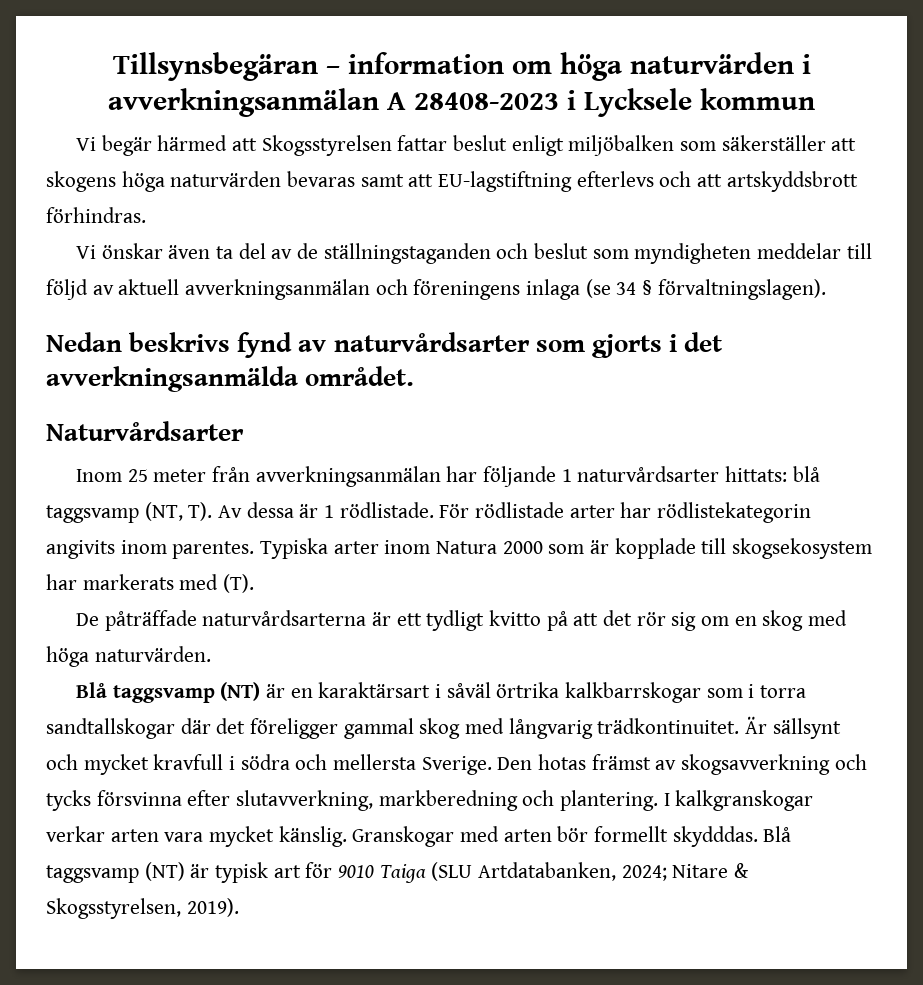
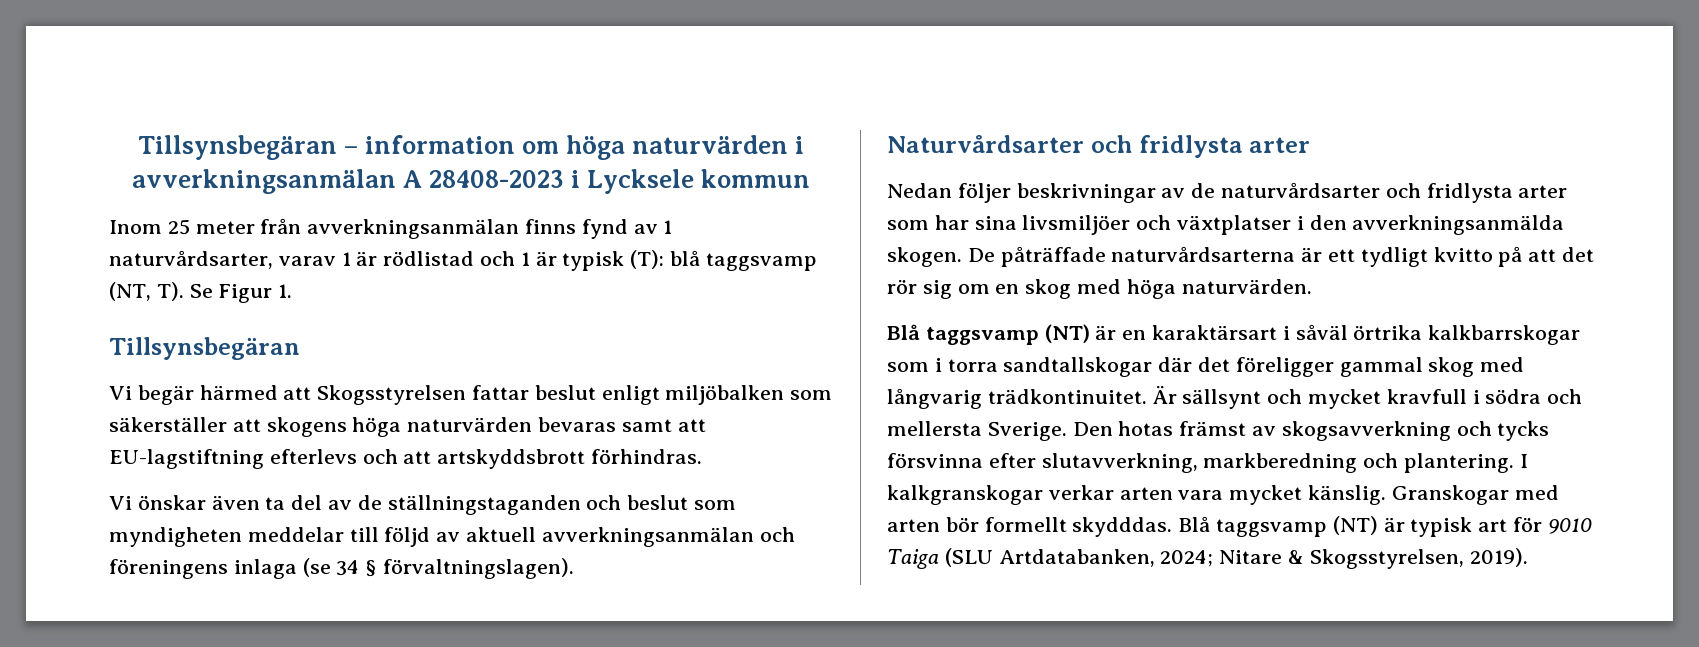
(815, 99) none -> [109,218,673,239] [109,250,817,271] [109,282,293,303] [109,337,300,360] // Inom 25 meter från avverkningsanmälan finns fynd av 1 naturvårdsarter, varav 1 är rödlistad och 1 är typisk (T): blå taggsvamp (NT, T). Se Figur 1. // Tillsynsbegäran
[46,332,723,358] [46,366,415,392] [46,421,244,441] [76,466,820,487] [46,502,812,523] [46,538,873,559] [46,574,255,593] Nedan beskrivs fynd av naturvårdsarter som gjorts i det avverkningsanmälda området. // Naturvårdsarter // Inom 25 meter från avverkningsanmälan har följande 1 naturvårdsarter hittats: blå taggsvamp (NT, T). Av dessa är 1 rödlistade. För rödlistade arter har rödlistekategorin angivits inom parentes. Typiska arter inom Natura 2000 som är kopplade till skogsekosystem har markerats med (T). // -> [887,135,1311,158] [887,182,1568,203] [887,215,1565,235] [887,247,962,267] Naturvårdsarter och fridlysta arter // Nedan följer beskrivningar av de naturvårdsarter och fridlysta arter som har sina livsmiljöer och växtplatser i den avverkningsanmälda skogen.

